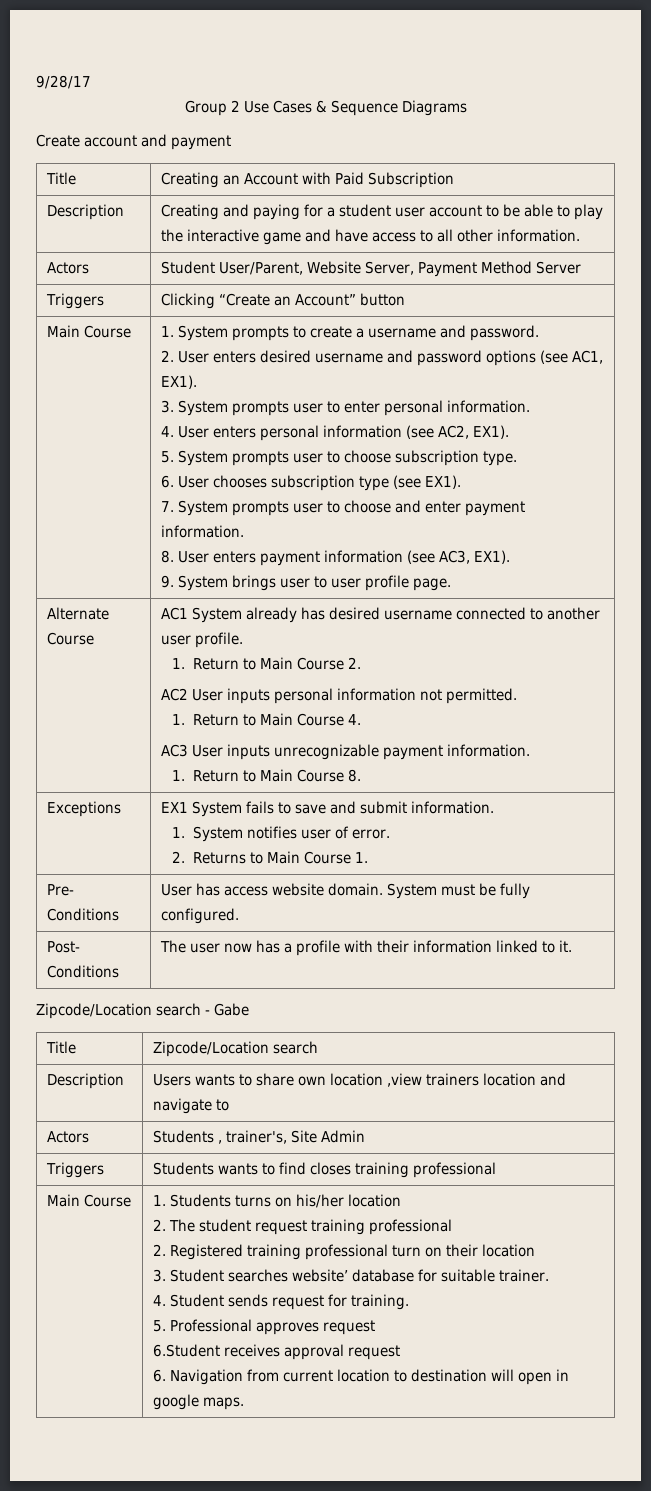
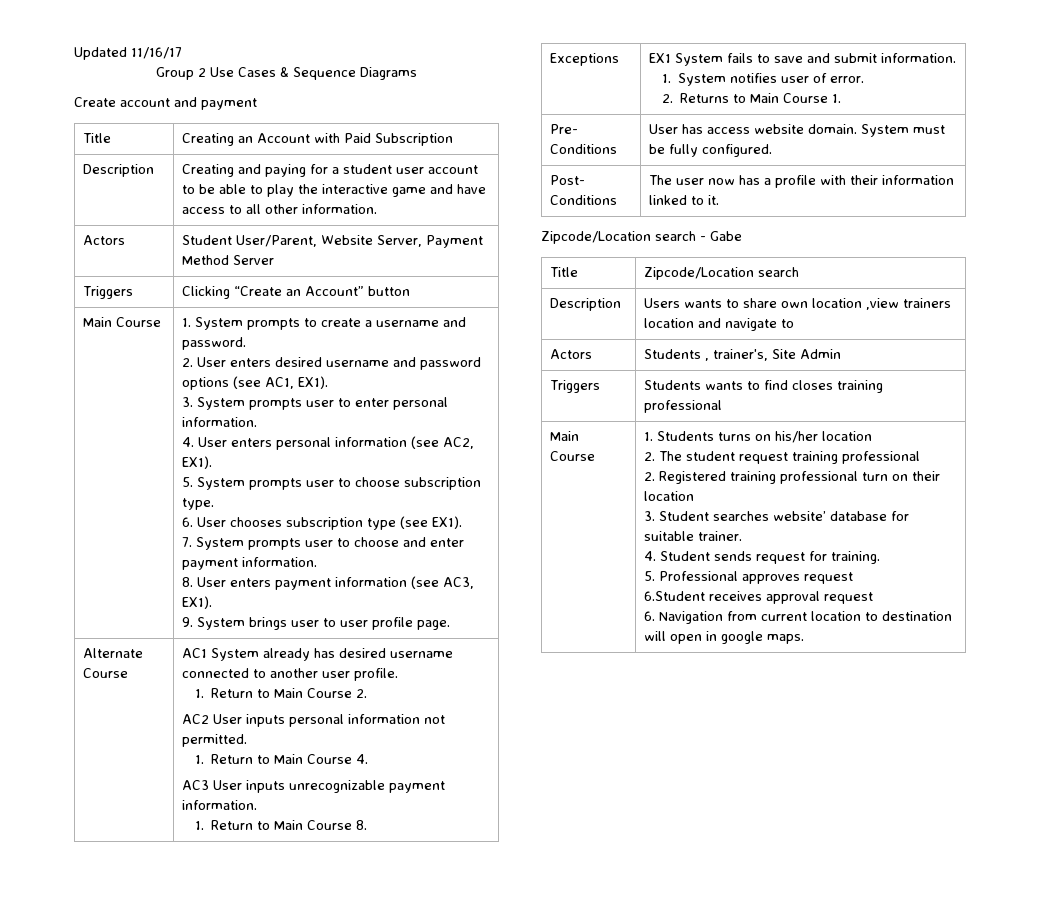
[36,75,91,89] 9/28/17 -> [74,47,182,60] Updated 11/16/17

